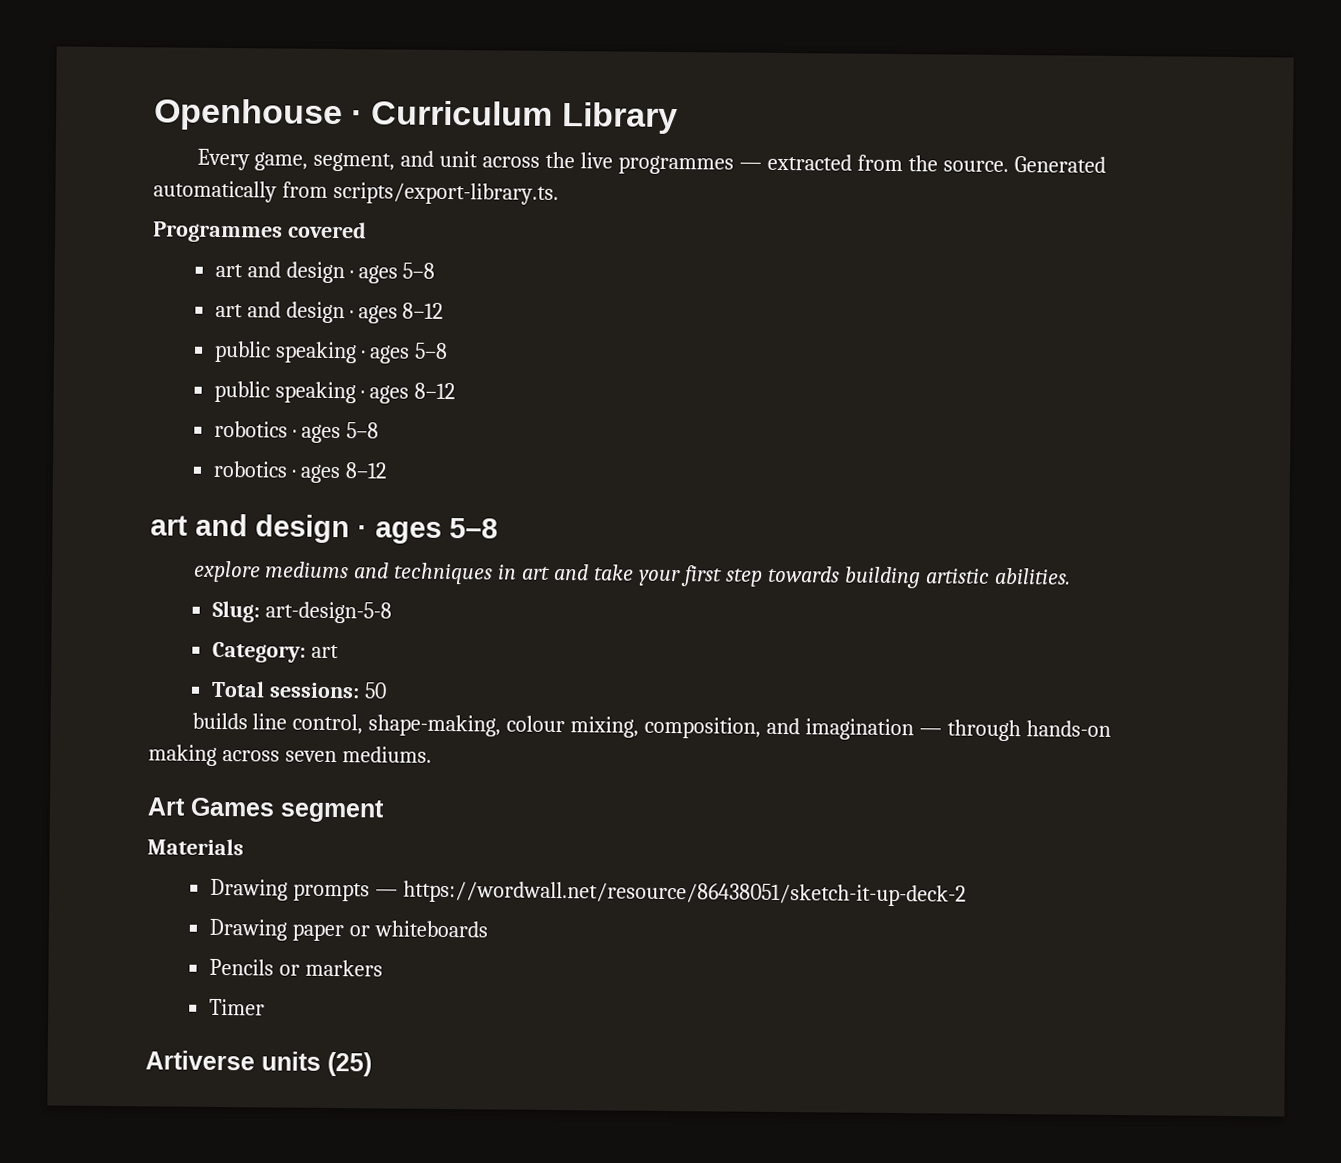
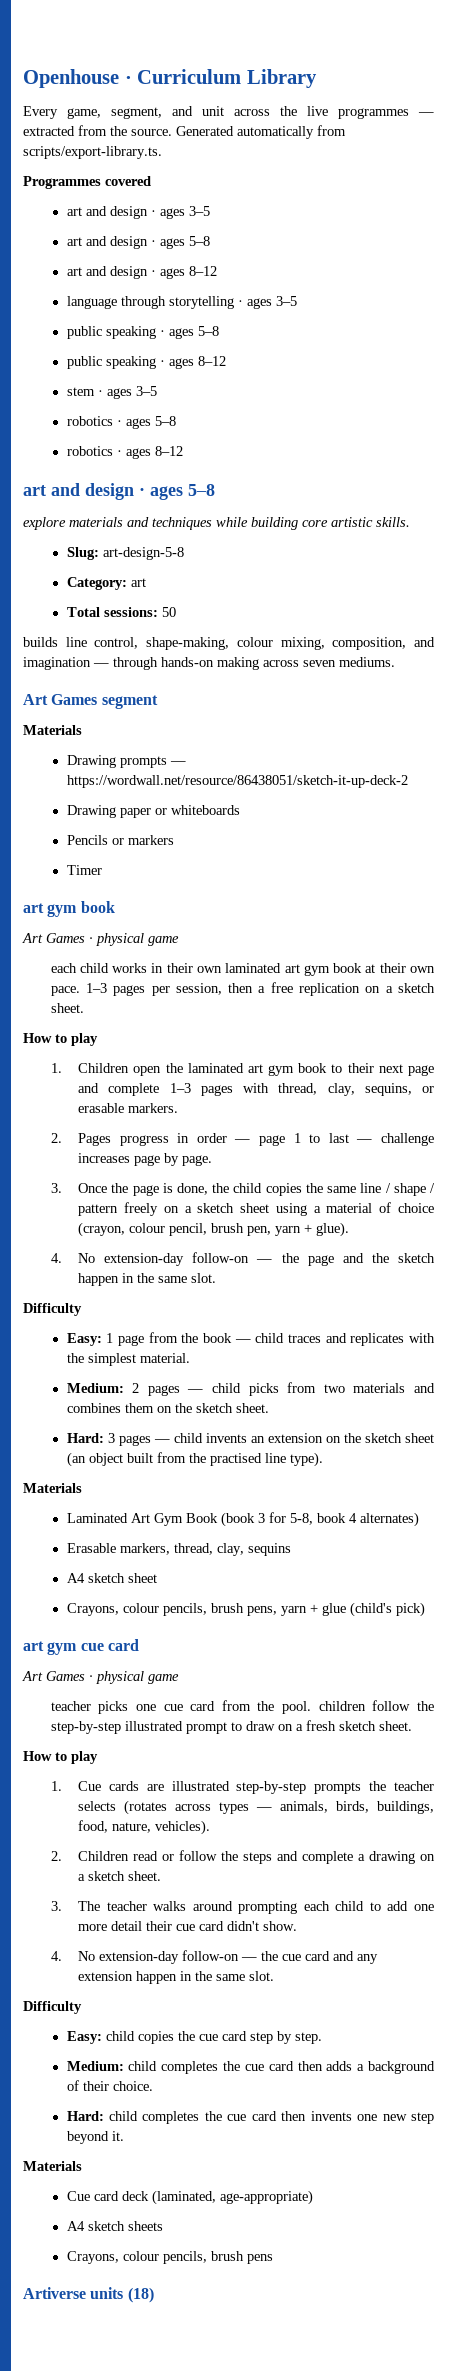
(367, 230) none -> [66,206,210,219] // art and design · ages 3–5
(444, 310) none -> [66,296,297,309] // language through storytelling · ages 3–5
(455, 391) none -> [66,386,157,399] // stem · ages 3–5
[265,561,350,579] mediums -> [69,517,123,527] materials
[498,563,1071,589] in art and take your first step towards building artistic abilities. -> [216,517,410,530] while building core artistic skills.
(265, 1007) none -> [23,901,115,917] [22,933,179,946] [50,963,435,976] [50,982,435,996] [50,1003,84,1013] [23,1033,98,1046] [50,1063,434,1076] [78,1083,434,1096] [78,1103,179,1113] [50,1133,434,1146] [78,1153,213,1166] [50,1183,435,1196] [78,1202,434,1216] [78,1222,350,1237] [50,1252,435,1266] [78,1273,217,1286] [23,1303,82,1316] [66,1332,436,1346] [66,1353,190,1366] [66,1382,435,1396] [66,1403,269,1413] [66,1433,434,1446] [66,1452,323,1467] [23,1483,82,1493] [66,1512,419,1527] [66,1543,291,1556] [66,1573,157,1583] [66,1602,425,1617] [23,1639,139,1655] [22,1671,179,1684] [50,1700,435,1714] [50,1720,412,1734] [23,1751,98,1764] [50,1781,434,1794] [78,1800,434,1815] [78,1820,211,1835] [50,1850,435,1864] [78,1871,162,1881] [50,1901,434,1914] [78,1921,298,1931] [50,1950,379,1964] [78,1971,275,1984] [23,2001,82,2014] [66,2031,322,2044] [66,2061,435,2074] [66,2080,153,2091] [66,2111,434,2124] [66,2131,124,2144] [23,2161,82,2171] [66,2190,313,2205] [66,2221,163,2231] [66,2251,273,2264] // art gym book // Art Games · physical game // each child works in their own laminated art gym book at their own pace. 1–3 pages per session, then a free replication on a sketch sheet. // How to play // 1. Children open the laminated art gym book to their next page and complete 1–3 pages with thread, clay, sequins, or erasable markers. // 2. Pages progress in order — page 1 to last — challenge increases page by page. // 3. Once the page is done, the child copies the same line / shape / pattern freely on a sketch sheet using a material of choice (crayon, colour pencil, brush pen, yarn + glue). // 4. No extension-day follow-on — the page and the sketch happen in the same slot. // Difficulty // Easy: 1 page from the book — child traces and replicates with the simplest material. // Medium: 2 pages — child picks from two materials and combines them on the sketch sheet. // Hard: 3 pages — child invents an extension on the sketch sheet (an object built from the practised line type). // Materials // Laminated Art Gym Book (book 3 for 5-8, book 4 alternates) // Erasable markers, thread, clay, sequins // A4 sketch sheet // Crayons, colour pencils, brush pens, yarn + glue (child's pick) // art gym cue card // Art Games · physical game // teacher picks one cue card from the pool. children follow the step-by-step illustrated prompt to draw on a fresh sketch sheet. // How to play // 1. Cue cards are illustrated step-by-step prompts the teacher selects (rotates across types — animals, birds, buildings, food, nature, vehicles). // 2. Children read or follow the steps and complete a drawing on a sketch sheet. // 3. The teacher walks around prompting each child to add one more detail their cue card didn't show. // 4. No extension-day follow-on — the cue card and any extension happen in the same slot. // Difficulty // Easy: child copies the cue card step by step. // Medium: child completes the cue card then adds a background of their choice. // Hard: child completes the cue card then invents one new step beyond it. // Materials // Cue card deck (laminated, age-appropriate) // A4 sketch sheets // Crayons, colour pencils, brush pens
[327,1051,372,1077] (25) -> [127,2287,154,2303] (18)

